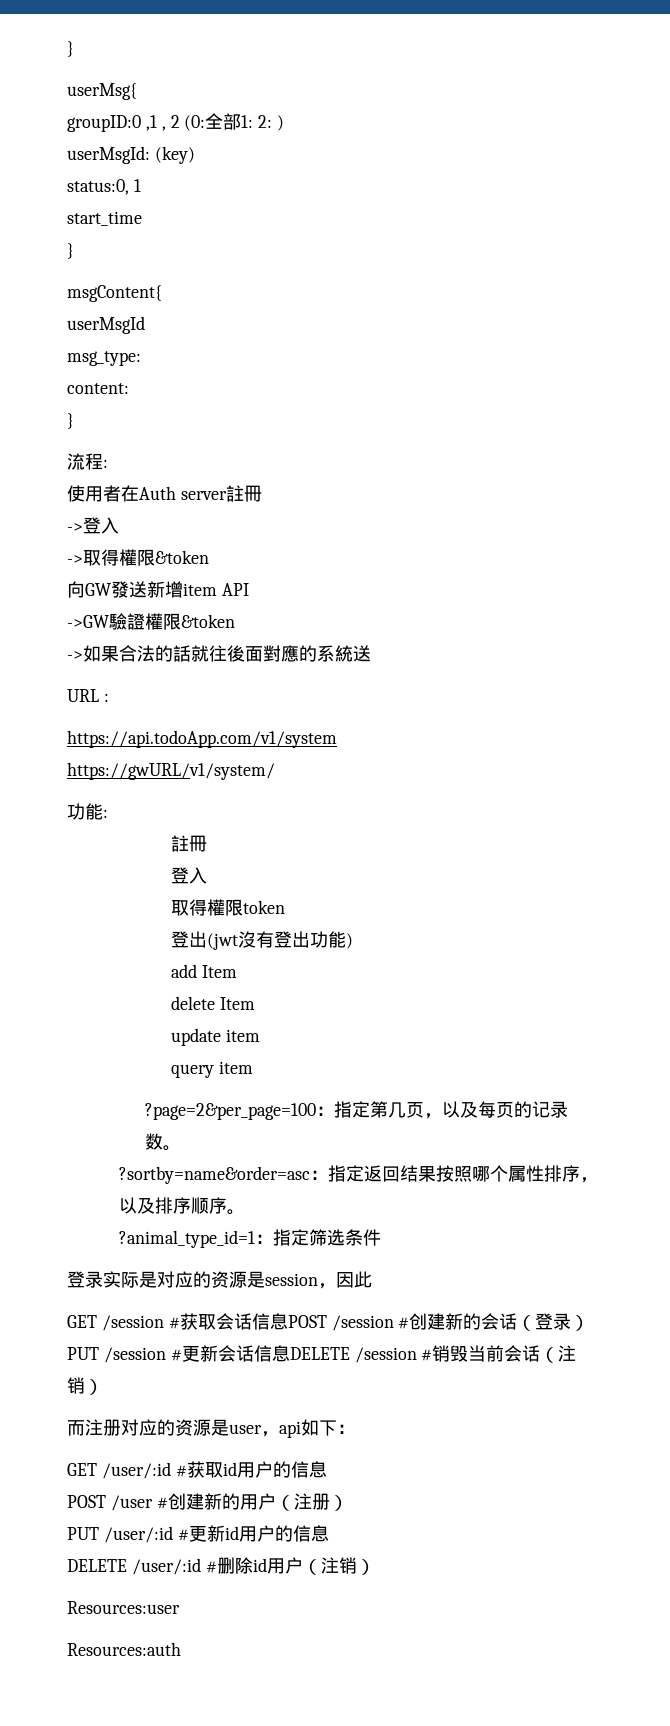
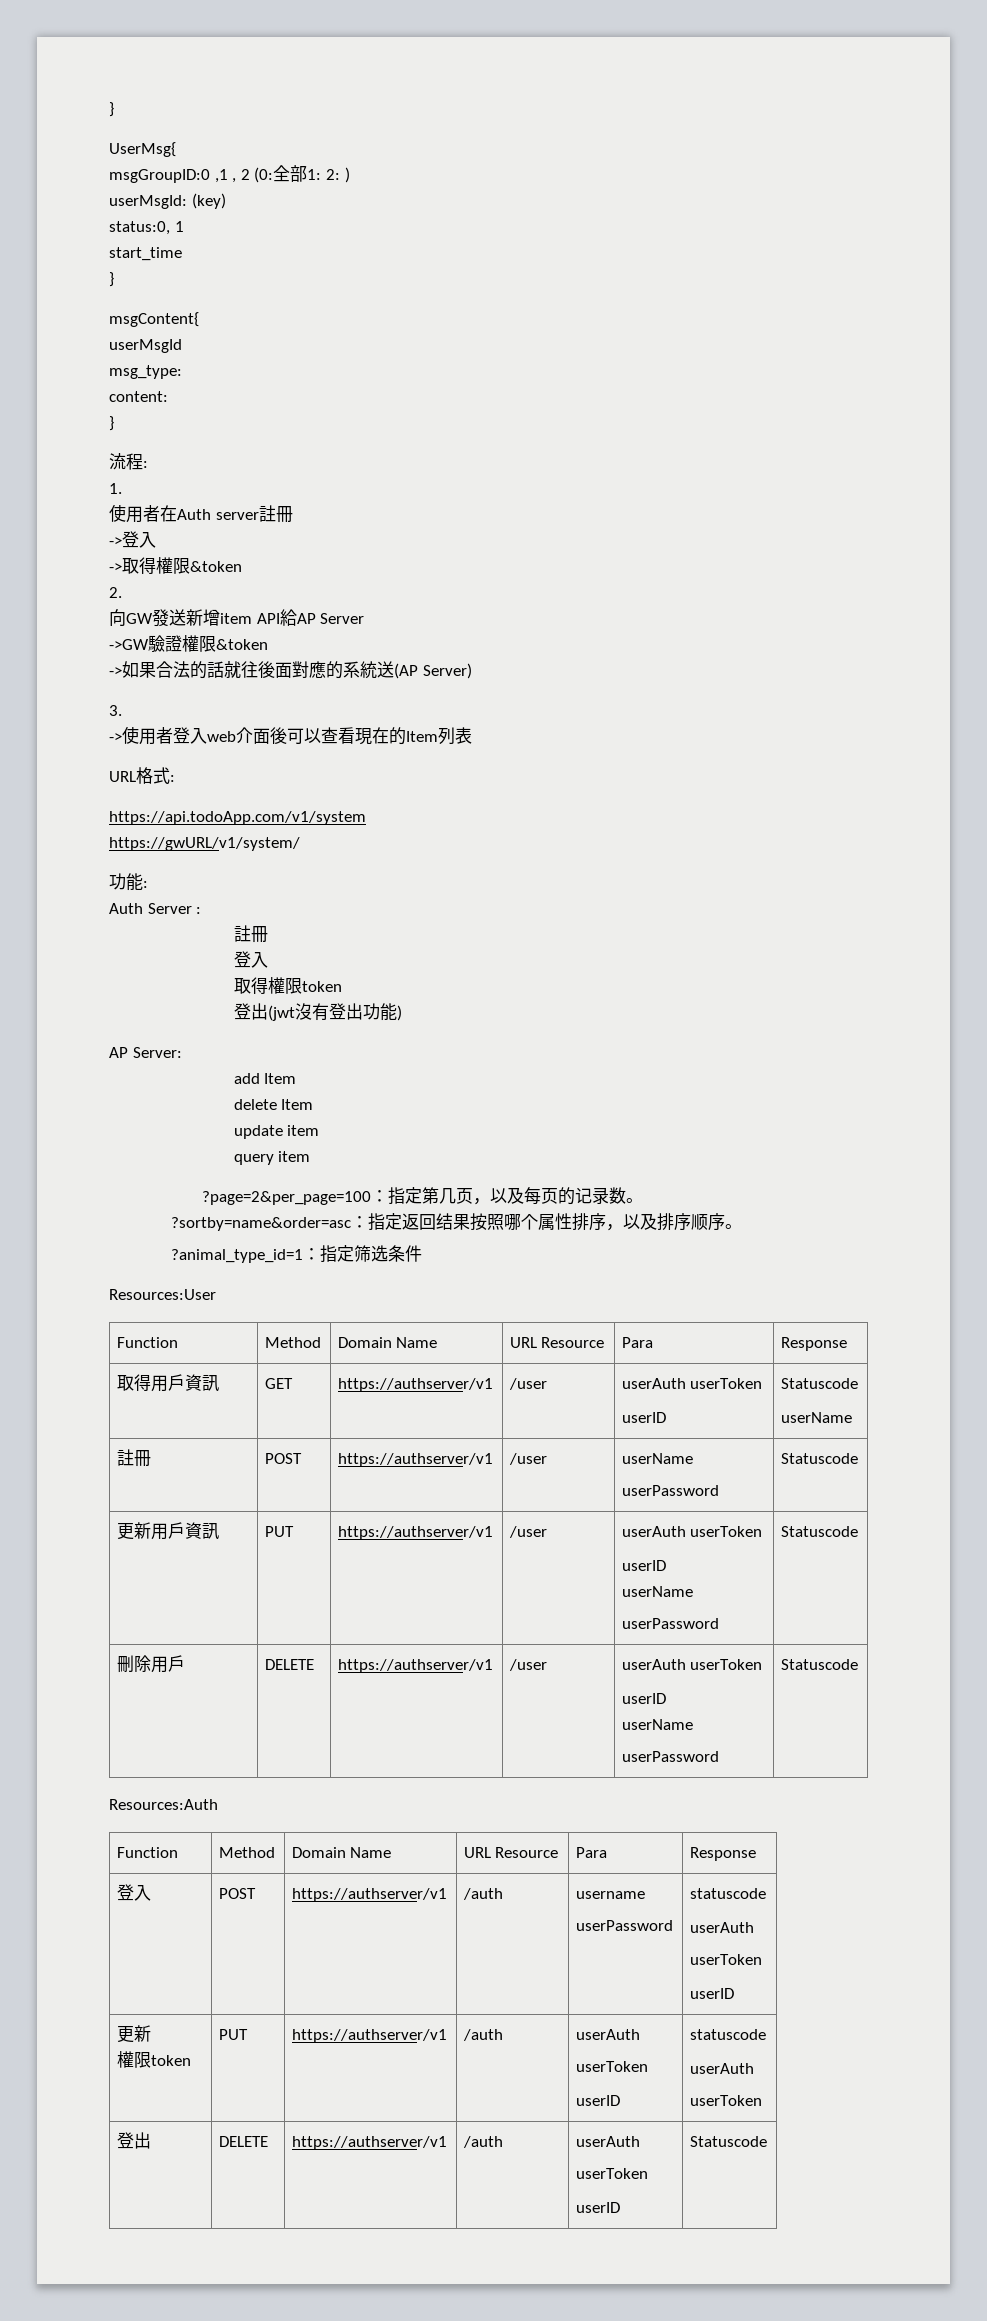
[67,41,74,57] [67,83,137,100] [67,115,141,132] } // userMsg{ // groupID:0 -> [109,102,114,117] [109,142,176,157] [109,169,210,183] } // UserMsg{ // msgGroupID:0
(108, 463) none -> [109,483,122,494] // 1.
(209, 557) none -> [109,587,122,598] // 2.
(249, 589) none -> [279,609,365,626] 給AP Server
[67,689,99,702] // URL -> [394,663,472,679] [109,705,122,716] [109,726,472,745] [109,767,170,784] (AP Server) // 3. // ->使用者登入web介面後可以查看現在的Item列表 // URL格式
(108, 813) none -> [109,903,202,914] // Auth Server :
(354, 941) none -> [109,1047,182,1058] // AP Server:
[67,1271,372,1289] [67,1313,590,1331] [67,1345,577,1363] [67,1377,103,1395] [67,1419,355,1438] [67,1461,327,1479] [67,1493,348,1511] [67,1525,329,1543] [67,1557,375,1575] [67,1601,180,1614] [67,1642,181,1656] 登录实际是对应的资源是session，因此 // GET /session #获取会话信息POST /session #创建新的会话（登录）PUT /session #更新会话信息DELETE /session #销毁当前会话（注销） // 而注册对应的资源是user，api如下： // GET /user/:id #获取id用户的信息 // POST /user #创建新的用户（注册） // PUT /user/:id #更新id用户的信息 // DELETE /user/:id #删除id用户（注销） // Resources:user // Resources:auth -> [109,1289,216,1300] [116,1337,178,1348] [264,1337,321,1348] [337,1337,438,1348] [509,1337,605,1348] [621,1337,653,1348] [780,1337,847,1351] [116,1374,219,1392] [264,1378,293,1389] [337,1378,493,1392] [508,1378,547,1390] [621,1378,763,1389] [621,1412,666,1423] [780,1378,858,1389] [780,1412,852,1423] [116,1449,151,1467] [264,1453,302,1464] [337,1453,493,1467] [508,1453,547,1465] [621,1453,693,1464] [621,1485,719,1496] [780,1453,858,1464] [116,1522,219,1540] [264,1526,294,1537] [337,1526,493,1540] [508,1526,547,1538] [621,1526,763,1537] [621,1560,666,1571] [621,1586,693,1597] [621,1618,719,1629] [780,1526,858,1537] [116,1655,185,1673] [264,1659,314,1670] [337,1659,493,1673] [508,1659,547,1671] [621,1659,763,1670] [621,1693,666,1704] [621,1719,693,1730] [621,1751,719,1762] [780,1659,858,1670] [109,1799,218,1810] [116,1847,178,1858] [218,1847,275,1858] [291,1847,392,1858] [463,1847,559,1858] [575,1847,607,1858] [689,1847,756,1861] [116,1884,151,1901] [218,1888,256,1899] [291,1888,447,1902] [462,1888,503,1900] [575,1891,645,1899] [575,1920,673,1931] [689,1888,766,1899] [689,1922,754,1933] [689,1954,762,1965] [689,1988,734,1999] [116,2025,151,2043] [116,2051,191,2068] [218,2029,248,2040] [291,2029,447,2043] [462,2029,503,2041] [575,2029,640,2040] [575,2061,648,2072] [575,2095,620,2106] [689,2029,766,2040] [689,2063,754,2074] [689,2095,762,2106] [116,2132,151,2149] [218,2136,268,2147] [291,2136,447,2150] [462,2136,503,2148] [575,2136,640,2147] [575,2168,648,2179] [575,2202,620,2213] [689,2136,767,2147] Resources:User // Function | Method | Domain Name | URL Resource | Para | Response // 取得用戶資訊 | GET | https://authserver/v1 | /user | userAuth userToken // userID | Statuscode // userName // 註冊 | POST | https://authserver/v1 | /user | userName // userPassword | Statuscode // 更新用戶資訊 | PUT | https://authserver/v1 | /user | userAuth userToken // userID // userName // userPassword | Statuscode // 刪除用戶 | DELETE | https://authserver/v1 | /user | userAuth userToken // userID // userName // userPassword | Statuscode // Resources:Auth // Function | Method | Domain Name | URL Resource | Para | Response // 登入 | POST | https://authserver/v1 | /auth | username // userPassword | statuscode // userAuth // userToken // userID // 更新 // 權限token | PUT | https://authserver/v1 | /auth | userAuth // userToken // userID | statuscode // userAuth // userToken // 登出 | DELETE | https://authserver/v1 | /auth | userAuth // userToken // userID | Statuscode

